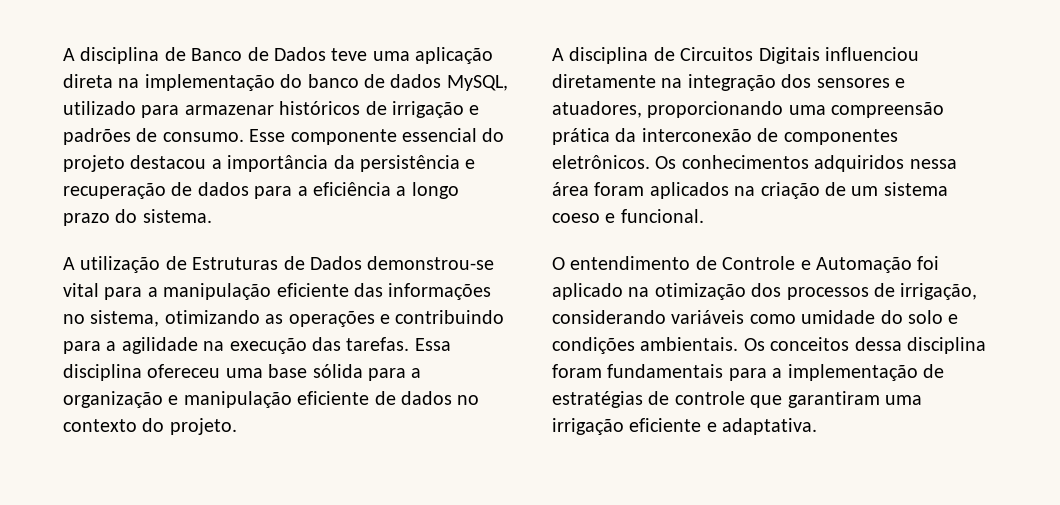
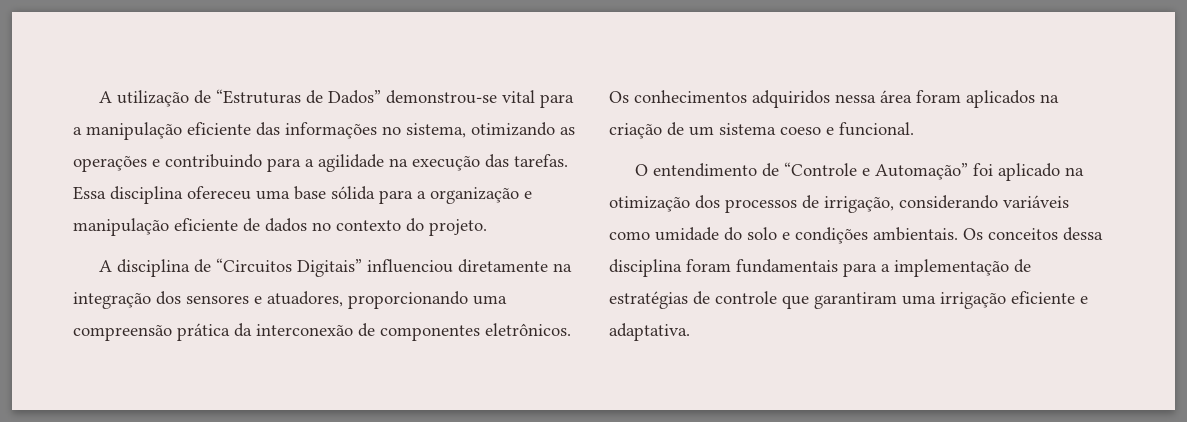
[63,47,494,64] [63,74,508,91] [63,101,480,118] [63,128,505,145] [63,155,476,172] [63,182,459,199] [63,209,212,226] [63,256,362,273] A disciplina de Banco de Dados teve uma aplicação direta na implementação do banco de dados MySQL, utilizado para armazenar históricos de irrigação e padrões de consumo. Esse componente essencial do projeto destacou a importância da persistência e recuperação de dados para a eficiência a longo prazo do sistema. // A utilização de Estruturas de Dados -> [98,89,381,107] A utilização de “Estruturas de Dados”
[680,47,820,64] Circuitos Digitais -> [215,258,362,277] “Circuitos Digitais”
[722,256,912,273] Controle e Automação -> [783,162,968,180] “Controle e Automação”

